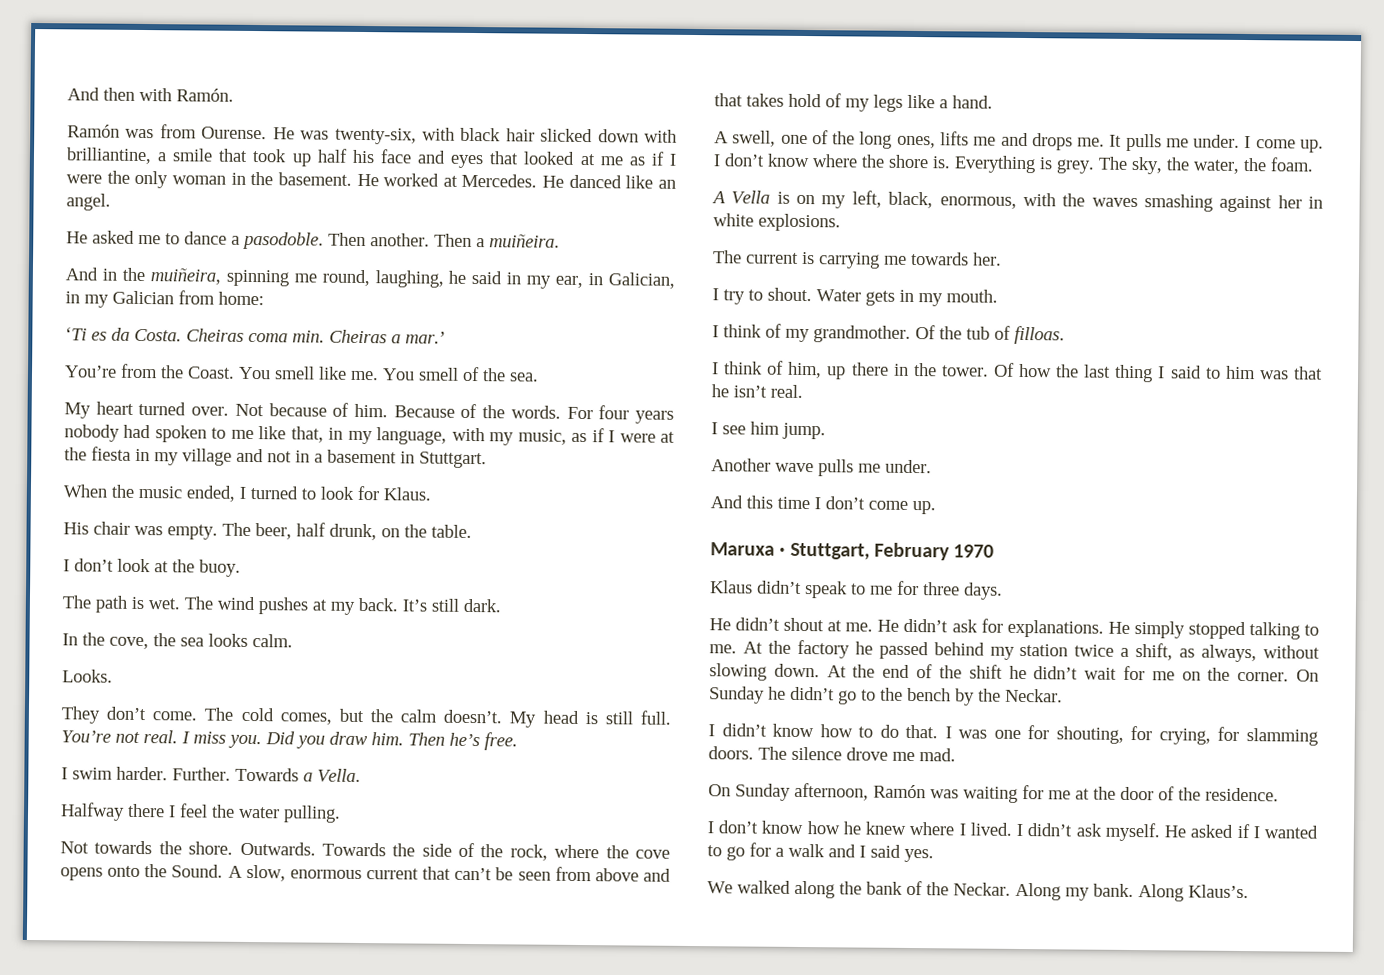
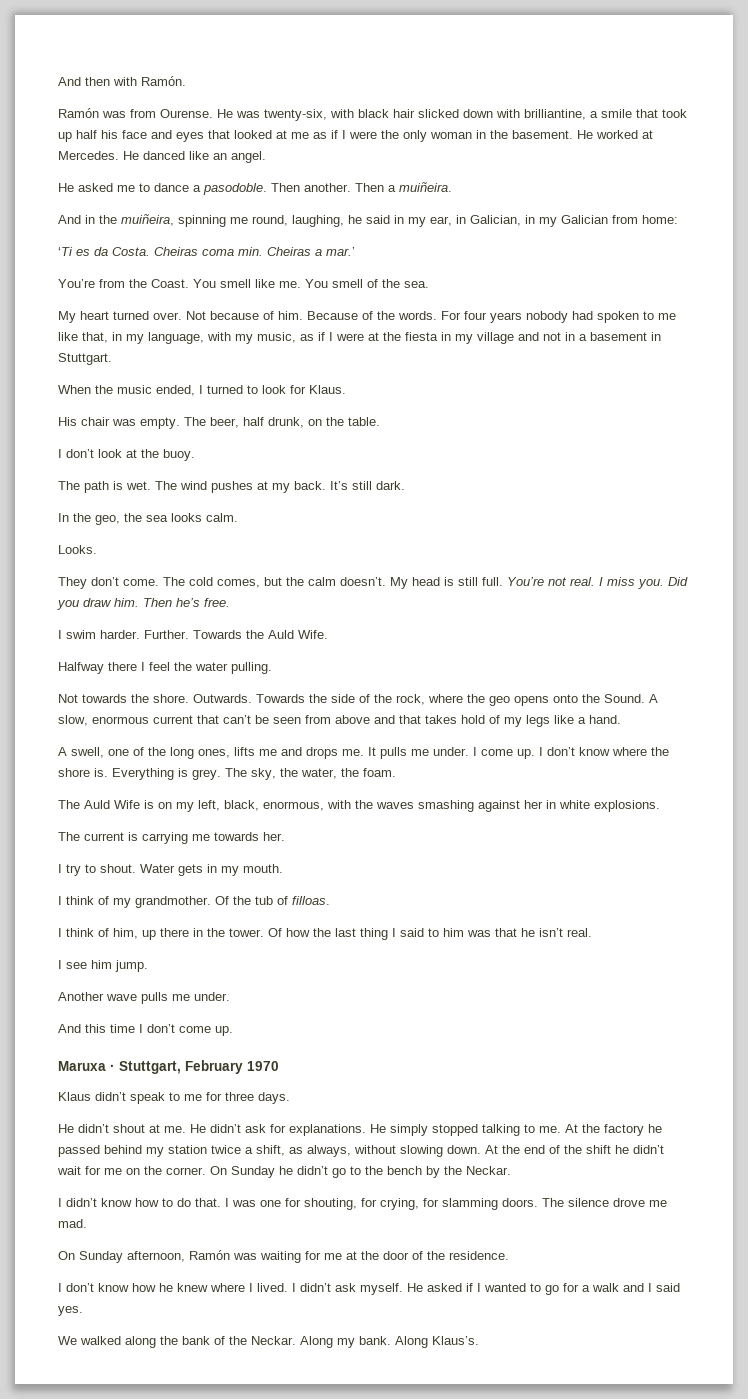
[109,636,149,650] cove, -> [95,515,120,525] geo,
[303,768,361,783] a Vella. -> [246,630,328,639] the Auld Wife.
[634,849,670,859] cove -> [489,696,510,706] geo
[711,190,771,204] A Vella -> [58,800,140,809] The Auld Wife

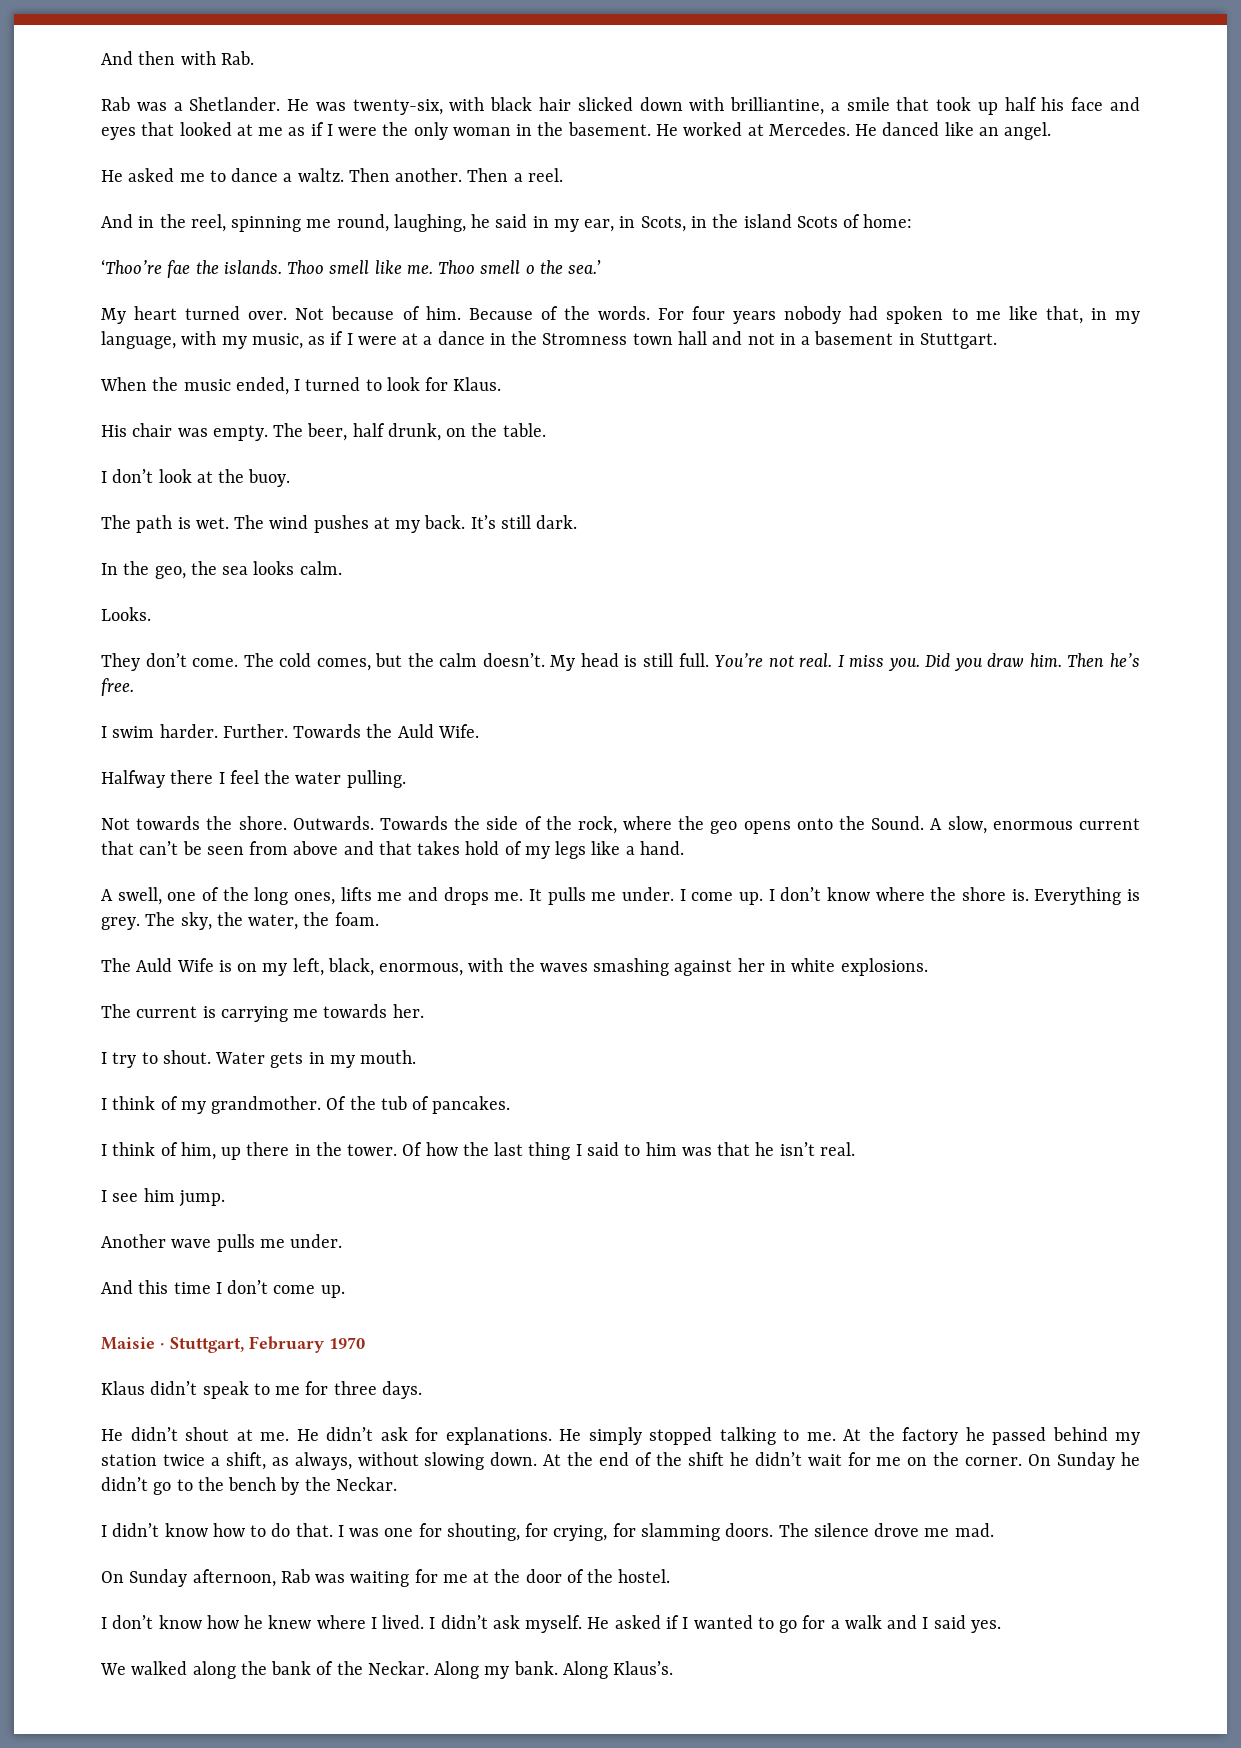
[141,76,186,86] [58,108,213,118] Ramón. // Ramón was from Ourense. -> [220,51,254,65] [101,97,281,111] Rab. // Rab was a Shetlander.
[203,183,267,195] pasodoble. -> [297,168,344,182] waltz.
[399,182,452,192] muiñeira. -> [527,168,563,182] reel.
[121,214,174,226] muiñeira, -> [190,214,226,232] reel,
[470,215,678,227] [58,247,355,256] [58,279,429,288] Galician, in my Galician from home: // ‘Ti es da Costa. Cheiras coma min. Cheiras a mar.’ // You’re from the Coast. You smell like me. You smell of the sea. -> [640,214,913,232] [101,259,602,278] Scots, in the island Scots of home: // ‘Thoo’re fae the islands. Thoo smell like me. Thoo smell o the sea.’
[383,332,514,344] the fiesta in my village -> [423,331,707,345] a dance in the Stromness town hall
[292,896,330,905] filloas. -> [432,1096,511,1114] pancakes.
[58,1061,106,1071] Maruxa -> [101,1337,155,1350] Maisie
[189,1250,230,1260] Ramón -> [280,1569,310,1583] Rab
[449,1251,509,1260] residence. -> [618,1569,671,1583] hostel.

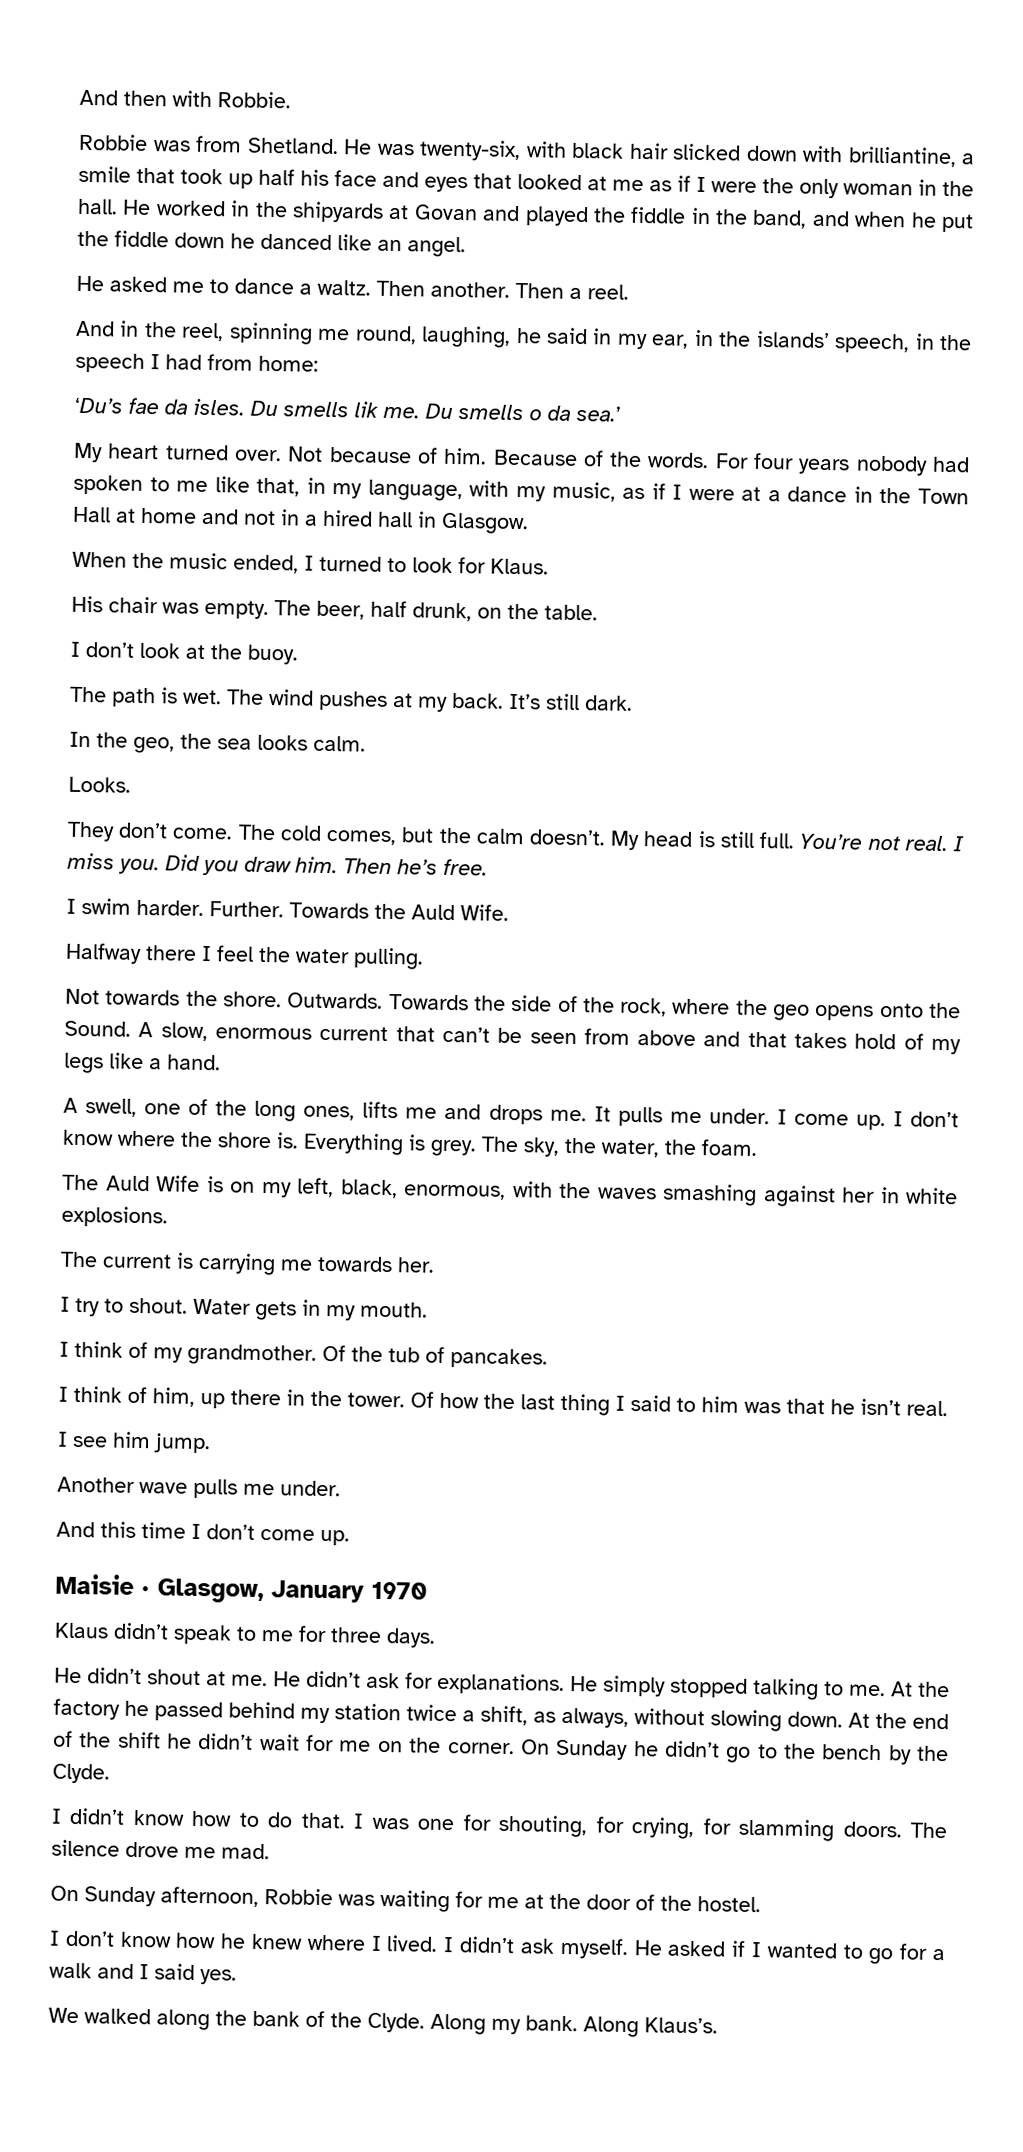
[220,51,254,65] [101,97,281,111] Rab. // Rab was a Shetlander. -> [217,91,291,109] [78,133,339,155] Robbie. // Robbie was from Shetland.
[567,122,651,136] basement. -> [77,198,118,215] hall.
[747,122,878,136] at Mercedes. He -> [230,200,975,233] [77,230,255,249] in the shipyards at Govan and played the fiddle in the band, and when he put the fiddle down he
[640,214,913,232] [101,259,563,278] Scots, in the island Scots of home: // ‘Thoo’re fae the islands. Thoo smell like me. Thoo smell o the -> [718,330,973,354] [75,352,319,373] [74,397,571,421] the islands’ speech, in the speech I had from home: // ‘Du’s fae da isles. Du smells lik me. Du smells o da
[542,331,997,349] Stromness town hall and not in a basement in Stuttgart. -> [917,488,969,505] [72,506,529,535] Town Hall at home and not in a hired hall in Glasgow.
[170,1336,324,1353] Stuttgart, February -> [157,1578,364,1604] Glasgow, January
[335,1477,397,1491] Neckar. -> [52,1763,110,1784] Clyde.
[280,1569,310,1583] Rab -> [264,1888,333,1906] Robbie
[367,1661,429,1675] Neckar. -> [367,2012,425,2033] Clyde.

